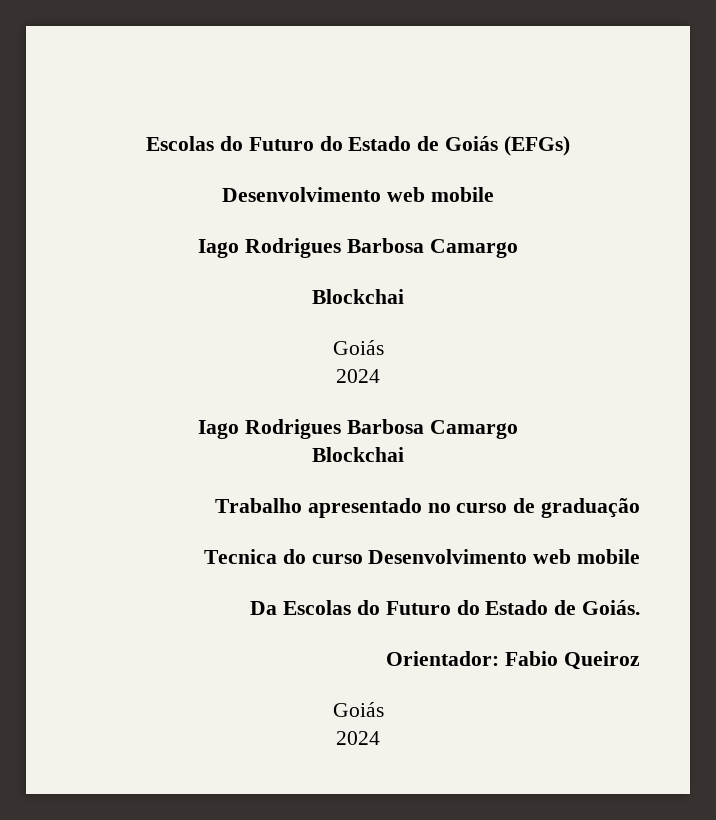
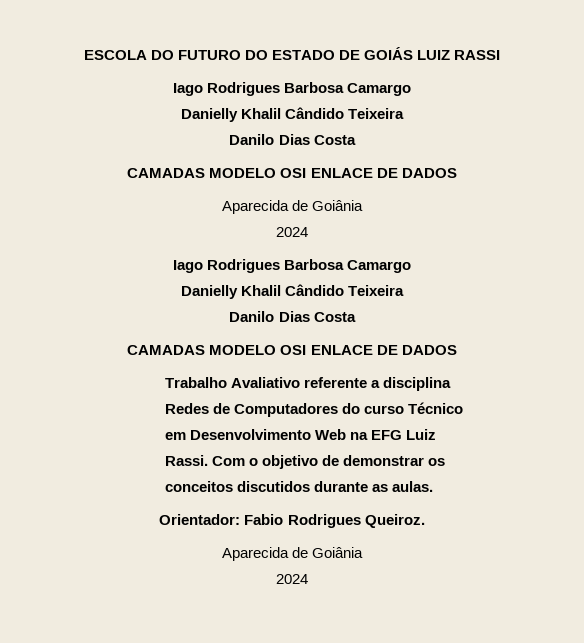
[146,136,570,156] [222,187,494,202] [198,238,518,258] [312,289,404,304] [332,340,384,355] Escolas do Futuro do Estado de Goiás (EFGs) // Desenvolvimento web mobile // Iago Rodrigues Barbosa Camargo // Blockchai // Goiás -> [83,47,501,60] [172,82,412,96] [180,107,405,122] [229,134,356,145] [127,168,457,178] [221,200,364,214] ESCOLA DO FUTURO DO ESTADO DE GOIÁS LUIZ RASSI // Iago Rodrigues Barbosa Camargo // Danielly Khalil Cândido Teixeira // Danilo Dias Costa // CAMADAS MODELO OSI ENLACE DE DADOS // Aparecida de Goiânia
[312,447,404,462] [214,498,640,518] [203,549,640,564] [250,600,640,615] [386,651,640,670] [332,702,384,717] Blockchai // Trabalho apresentado no curso de graduação // Tecnica do curso Desenvolvimento web mobile // Da Escolas do Futuro do Estado de Goiás. // Orientador: Fabio Queiroz // Goiás -> [180,284,405,299] [229,311,356,322] [127,345,457,355] [165,377,452,391] [165,402,464,417] [165,429,437,440] [165,455,446,469] [165,481,434,492] [159,514,425,528] [221,547,364,561] Danielly Khalil Cândido Teixeira // Danilo Dias Costa // CAMADAS MODELO OSI ENLACE DE DADOS // Trabalho Avaliativo referente a disciplina // Redes de Computadores do curso Técnico // em Desenvolvimento Web na EFG Luiz // Rassi. Com o objetivo de demonstrar os // conceitos discutidos durante as aulas. // Orientador: Fabio Rodrigues Queiroz. // Aparecida de Goiânia

